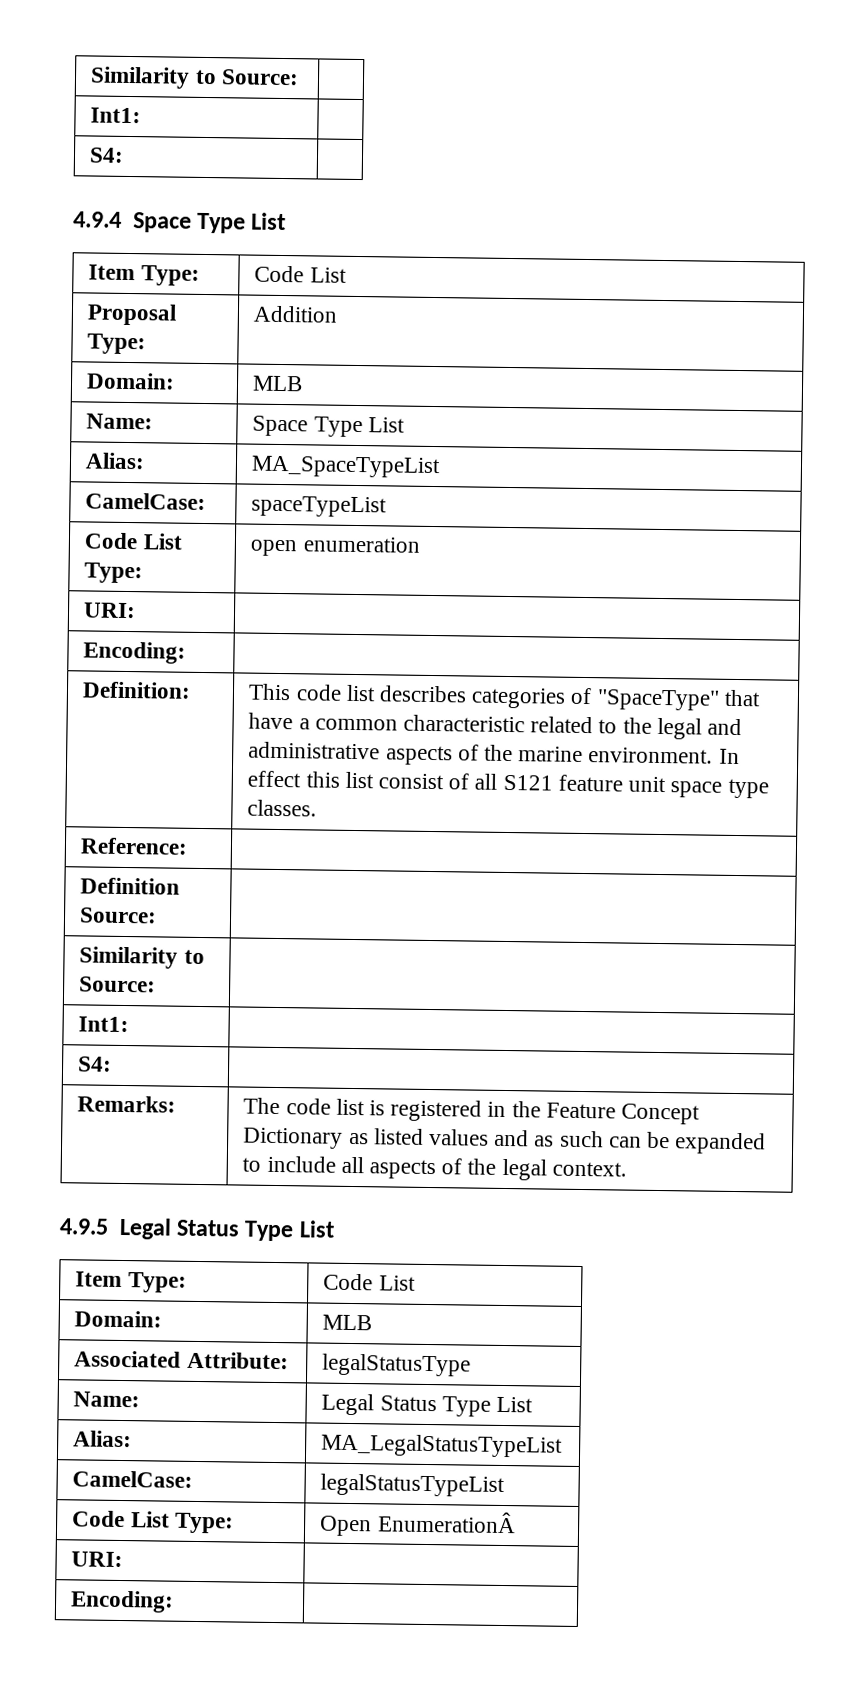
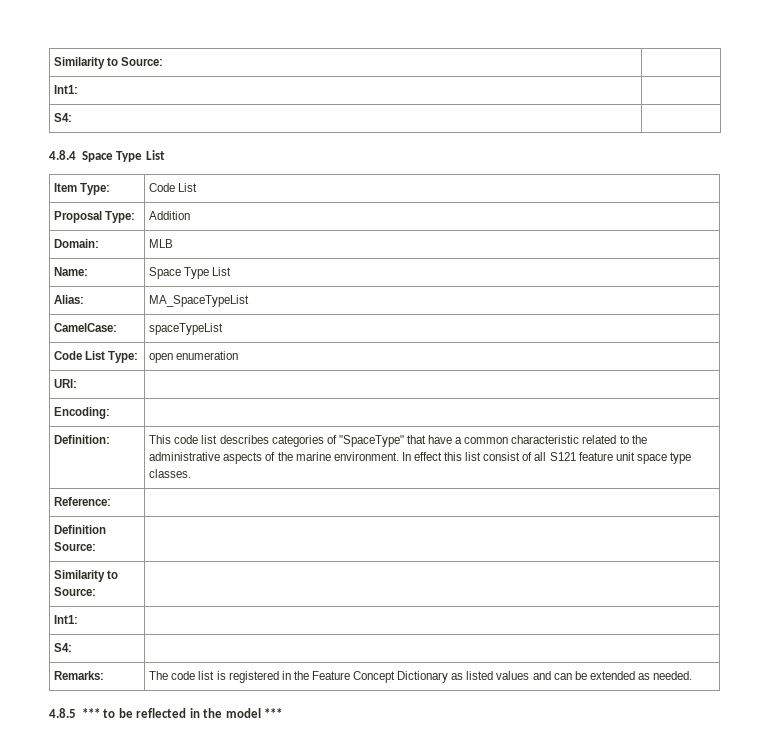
[90,66,299,89] [90,107,142,124] [89,147,125,163] [73,211,122,228] Similarity to Source: | // Int1: | // S4: | // 4.9.4 -> [54,57,164,69] [54,85,79,94] [54,113,73,122] [49,150,76,160] Similarity to Source: | // Int1: | // S4: | // 4.8.4
[656,717,743,740] legal and -> (647, 439) none
[534,1130,767,1155] [242,1155,627,1181] [59,1217,335,1242] [75,1271,187,1293] [323,1273,416,1291] [74,1310,163,1328] [322,1314,373,1331] [74,1350,289,1370] [322,1353,472,1377] [73,1391,141,1408] [321,1393,534,1417] [73,1430,133,1448] [321,1433,564,1458] [72,1470,194,1488] [320,1473,506,1498] [72,1510,234,1534] [319,1510,516,1537] [71,1551,124,1568] [70,1590,175,1613] as such can be expanded to include all aspects of the legal context. // 4.9.5 Legal Status Type List // Item Type: | Code List // Domain: | MLB // Associated Attribute: | legalStatusType // Name: | Legal Status Type List // Alias: | MA_LegalStatusTypeList // CamelCase: | legalStatusTypeList // Code List Type: | Open EnumerationÂ // URI: | // Encoding: | -> [553,671,693,680] [49,708,283,718] can be extended as needed. // 4.8.5 *** to be reflected in the model ***

